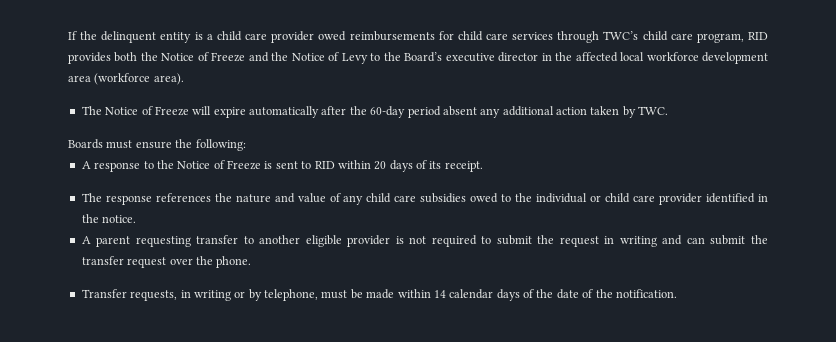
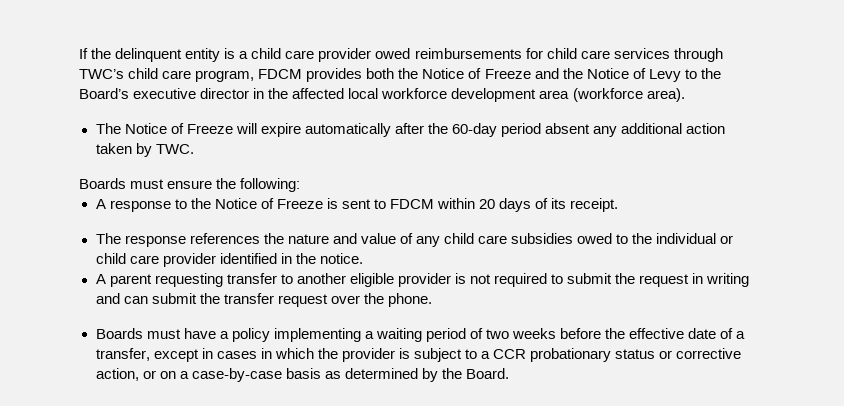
[747,32,768,40] RID -> [258,69,303,79] FDCM
[314,161,335,169] RID -> [390,199,435,209] FDCM
[81,289,677,301] Transfer requests, in writing or by telephone, must be made within 14 calendar days of the date of the notification. -> [95,328,746,342] [95,348,742,362] [95,368,510,382] Boards must have a policy implementing a waiting period of two weeks before the effective date of a transfer, except in cases in which the provider is subject to a CCR probationary status or corrective action, or on a case-by-case basis as determined by the Board.

